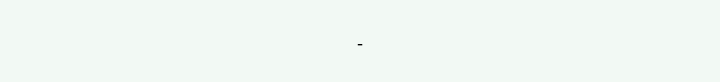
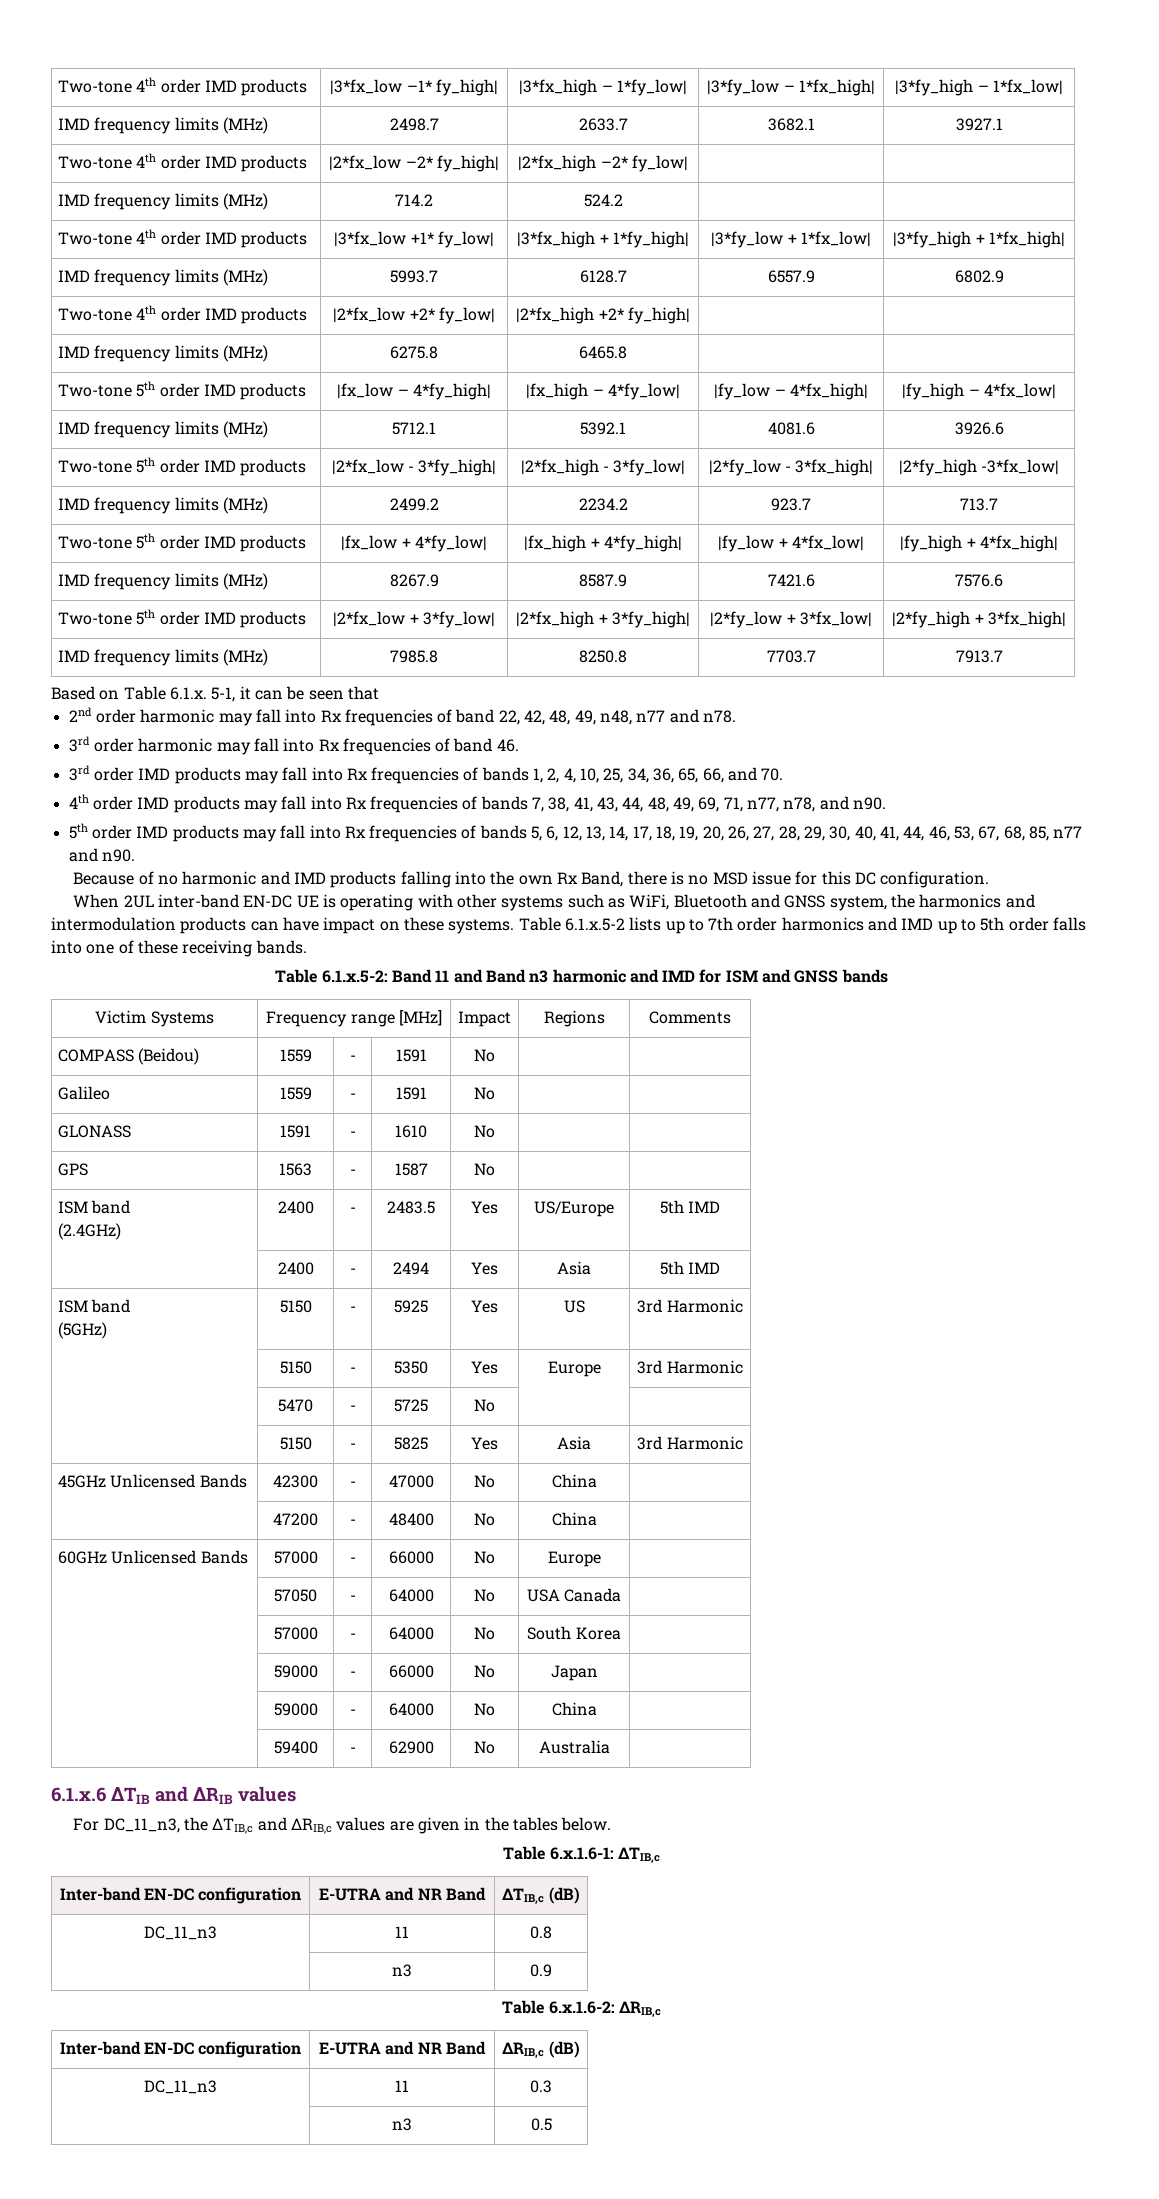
[357,44,363,49] - -> [57,77,308,96] [330,79,498,96] [519,79,687,96] [707,79,875,96] [895,79,1063,96] [57,117,268,134] [389,118,439,131] [578,118,628,131] [767,118,815,131] [955,118,1003,131] [57,153,308,172] [329,155,499,172] [518,155,688,172] [57,193,268,210] [395,194,433,206] [583,194,623,207] [57,229,308,248] [334,231,494,248] [517,231,689,248] [711,231,871,248] [893,231,1065,248] [57,269,268,286] [390,270,438,283] [579,270,627,283] [767,270,815,283] [954,270,1004,283] [57,305,308,324] [333,307,495,324] [516,307,690,324] [57,345,268,362] [390,346,438,359] [579,346,627,359] [57,381,307,400] [337,383,491,400] [526,383,680,400] [714,383,868,400] [902,383,1056,400] [57,421,268,438] [392,422,436,435] [580,422,626,435] [767,422,815,435] [954,422,1004,435] [57,457,307,476] [331,459,497,476] [520,459,686,476] [708,459,874,476] [898,459,1060,476] [57,497,268,514] [389,498,439,511] [578,498,628,511] [771,498,811,511] [960,498,998,511] [57,533,307,552] [341,535,487,552] [524,535,682,552] [718,535,864,552] [900,535,1058,552] [57,573,268,590] [389,574,439,587] [579,574,627,587] [767,574,815,587] [955,574,1003,587] [57,609,307,628] [333,611,495,628] [516,611,690,628] [710,611,872,628] [892,611,1066,628] [57,649,268,666] [390,650,438,663] [579,650,627,663] [766,650,816,663] [955,650,1003,663] [51,686,379,702] [68,707,737,726] [68,736,519,755] [68,765,784,784] [68,794,886,813] [68,823,1083,842] [68,848,135,862] [73,871,990,888] [73,894,1035,911] [51,917,1087,934] [51,940,307,957] [275,969,888,983] [95,1010,214,1027] [266,1010,442,1027] [458,1011,511,1027] [543,1010,605,1027] [649,1011,731,1024] [57,1048,200,1065] [279,1049,312,1062] [349,1055,356,1061] [395,1049,427,1062] [474,1049,495,1062] [57,1086,110,1100] [279,1087,312,1100] [349,1093,356,1099] [395,1087,427,1100] [474,1087,495,1100] [57,1125,131,1138] [280,1125,311,1138] [349,1131,356,1137] [395,1125,427,1138] [474,1125,495,1138] [57,1163,88,1176] [279,1163,312,1176] [349,1169,356,1175] [394,1163,428,1176] [474,1163,495,1176] [57,1200,131,1214] [57,1223,121,1240] [277,1201,314,1214] [349,1207,356,1213] [387,1201,435,1214] [471,1201,498,1214] [534,1201,614,1217] [659,1200,721,1214] [277,1262,314,1275] [349,1268,356,1274] [393,1262,429,1275] [471,1262,498,1275] [557,1261,591,1275] [659,1261,721,1275] [57,1299,131,1313] [57,1322,107,1339] [279,1300,312,1313] [349,1306,356,1312] [394,1300,428,1313] [471,1300,498,1313] [563,1300,585,1313] [637,1299,743,1313] [279,1361,312,1374] [349,1367,356,1373] [394,1361,428,1374] [471,1361,498,1374] [547,1361,601,1377] [637,1360,743,1374] [278,1399,313,1412] [349,1405,356,1411] [394,1399,428,1412] [474,1399,495,1412] [279,1437,312,1450] [349,1443,356,1449] [394,1437,428,1450] [471,1437,498,1450] [557,1436,591,1450] [637,1436,743,1450] [57,1474,247,1488] [273,1475,318,1488] [349,1481,356,1487] [388,1475,434,1488] [474,1475,495,1488] [551,1474,597,1488] [273,1513,318,1526] [349,1519,356,1525] [388,1513,434,1526] [474,1513,495,1526] [551,1512,597,1526] [57,1550,248,1564] [273,1551,318,1564] [349,1557,356,1563] [388,1551,434,1564] [474,1551,495,1564] [547,1551,601,1567] [274,1589,317,1602] [349,1595,356,1601] [388,1589,434,1602] [474,1589,495,1602] [526,1588,622,1602] [273,1627,318,1640] [349,1633,356,1639] [388,1627,434,1640] [474,1627,495,1640] [527,1626,621,1640] [273,1665,318,1678] [349,1671,356,1677] [388,1665,434,1678] [474,1665,495,1678] [550,1665,598,1681] [273,1703,318,1716] [349,1709,356,1715] [388,1703,434,1716] [474,1703,495,1716] [551,1702,597,1716] [273,1741,318,1754] [349,1747,356,1753] [388,1741,434,1754] [474,1741,495,1754] [538,1740,610,1754] [51,1786,296,1804] [73,1817,612,1834] [503,1846,660,1863] [59,1887,302,1904] [319,1887,486,1901] [502,1887,580,1904] [144,1926,217,1940] [395,1926,409,1938] [530,1926,552,1939] [392,1964,412,1977] [530,1964,552,1977] [502,2000,661,2017] [59,2041,302,2058] [319,2041,486,2055] [502,2041,580,2058] [144,2080,217,2094] [395,2080,409,2092] [530,2080,552,2093] [392,2118,412,2131] [530,2118,552,2131] Two-tone 4th order IMD products | |3*fx_low –1* fy_high| | |3*fx_high – 1*fy_low| | |3*fy_low – 1*fx_high| | |3*fy_high – 1*fx_low| // IMD frequency limits (MHz) | 2498.7 | 2633.7 | 3682.1 | 3927.1 // Two-tone 4th order IMD products | |2*fx_low –2* fy_high| | |2*fx_high –2* fy_low| | | // IMD frequency limits (MHz) | 714.2 | 524.2 | | // Two-tone 4th order IMD products | |3*fx_low +1* fy_low| | |3*fx_high + 1*fy_high| | |3*fy_low + 1*fx_low| | |3*fy_high + 1*fx_high| // IMD frequency limits (MHz) | 5993.7 | 6128.7 | 6557.9 | 6802.9 // Two-tone 4th order IMD products | |2*fx_low +2* fy_low| | |2*fx_high +2* fy_high| | | // IMD frequency limits (MHz) | 6275.8 | 6465.8 | | // Two-tone 5th order IMD products | |fx_low – 4*fy_high| | |fx_high – 4*fy_low| | |fy_low – 4*fx_high| | |fy_high – 4*fx_low| // IMD frequency limits (MHz) | 5712.1 | 5392.1 | 4081.6 | 3926.6 // Two-tone 5th order IMD products | |2*fx_low - 3*fy_high| | |2*fx_high - 3*fy_low| | |2*fy_low - 3*fx_high| | |2*fy_high -3*fx_low| // IMD frequency limits (MHz) | 2499.2 | 2234.2 | 923.7 | 713.7 // Two-tone 5th order IMD products | |fx_low + 4*fy_low| | |fx_high + 4*fy_high| | |fy_low + 4*fx_low| | |fy_high + 4*fx_high| // IMD frequency limits (MHz) | 8267.9 | 8587.9 | 7421.6 | 7576.6 // Two-tone 5th order IMD products | |2*fx_low + 3*fy_low| | |2*fx_high + 3*fy_high| | |2*fy_low + 3*fx_low| | |2*fy_high + 3*fx_high| // IMD frequency limits (MHz) | 7985.8 | 8250.8 | 7703.7 | 7913.7 // Based on Table 6.1.x. 5-1, it can be seen that // 2nd order harmonic may fall into Rx frequencies of band 22, 42, 48, 49, n48, n77 and n78. // 3rd order harmonic may fall into Rx frequencies of band 46. // 3rd order IMD products may fall into Rx frequencies of bands 1, 2, 4, 10, 25, 34, 36, 65, 66, and 70. // 4th order IMD products may fall into Rx frequencies of bands 7, 38, 41, 43, 44, 48, 49, 69, 71, n77, n78, and n90. // 5th order IMD products may fall into Rx frequencies of bands 5, 6, 12, 13, 14, 17, 18, 19, 20, 26, 27, 28, 29, 30, 40, 41, 44, 46, 53, 67, 68, 85, n77 and n90. // Because of no harmonic and IMD products falling into the own Rx Band, there is no MSD issue for this DC configuration. // When 2UL inter-band EN-DC UE is operating with other systems such as WiFi, Bluetooth and GNSS system, the harmonics and intermodulation products can have impact on these systems. Table 6.1.x.5-2 lists up to 7th order harmonics and IMD up to 5th order falls into one of these receiving bands. // Table 6.1.x.5-2: Band 11 and Band n3 harmonic and IMD for ISM and GNSS bands // Victim Systems | Frequency range [MHz] | Impact | Regions | Comments // COMPASS (Beidou) | 1559 | - | 1591 | No | | // Galileo | 1559 | - | 1591 | No | | // GLONASS | 1591 | - | 1610 | No | | // GPS | 1563 | - | 1587 | No | | // ISM band // (2.4GHz) | 2400 | - | 2483.5 | Yes | US/Europe | 5th IMD // | 2400 | - | 2494 | Yes | Asia | 5th IMD // ISM band // (5GHz) | 5150 | - | 5925 | Yes | US | 3rd Harmonic // | 5150 | - | 5350 | Yes | Europe | 3rd Harmonic // | 5470 | - | 5725 | No | | // | 5150 | - | 5825 | Yes | Asia | 3rd Harmonic // 45GHz Unlicensed Bands | 42300 | - | 47000 | No | China | // | 47200 | - | 48400 | No | China | // 60GHz Unlicensed Bands | 57000 | - | 66000 | No | Europe | // | 57050 | - | 64000 | No | USA Canada | // | 57000 | - | 64000 | No | South Korea | // | 59000 | - | 66000 | No | Japan | // | 59000 | - | 64000 | No | China | // | 59400 | - | 62900 | No | Australia | // 6.1.x.6 ∆TIB and ∆RIB values // For DC_11_n3, the ΔTIB,c and ΔRIB,c values are given in the tables below. // Table 6.x.1.6-1: ΔTIB,c // Inter-band EN-DC configuration | E-UTRA and NR Band | ΔTIB,c (dB) // DC_11_n3 | 11 | 0.8 // | n3 | 0.9 // Table 6.x.1.6-2: ΔRIB,c // Inter-band EN-DC configuration | E-UTRA and NR Band | ΔRIB,c (dB) // DC_11_n3 | 11 | 0.3 // | n3 | 0.5

